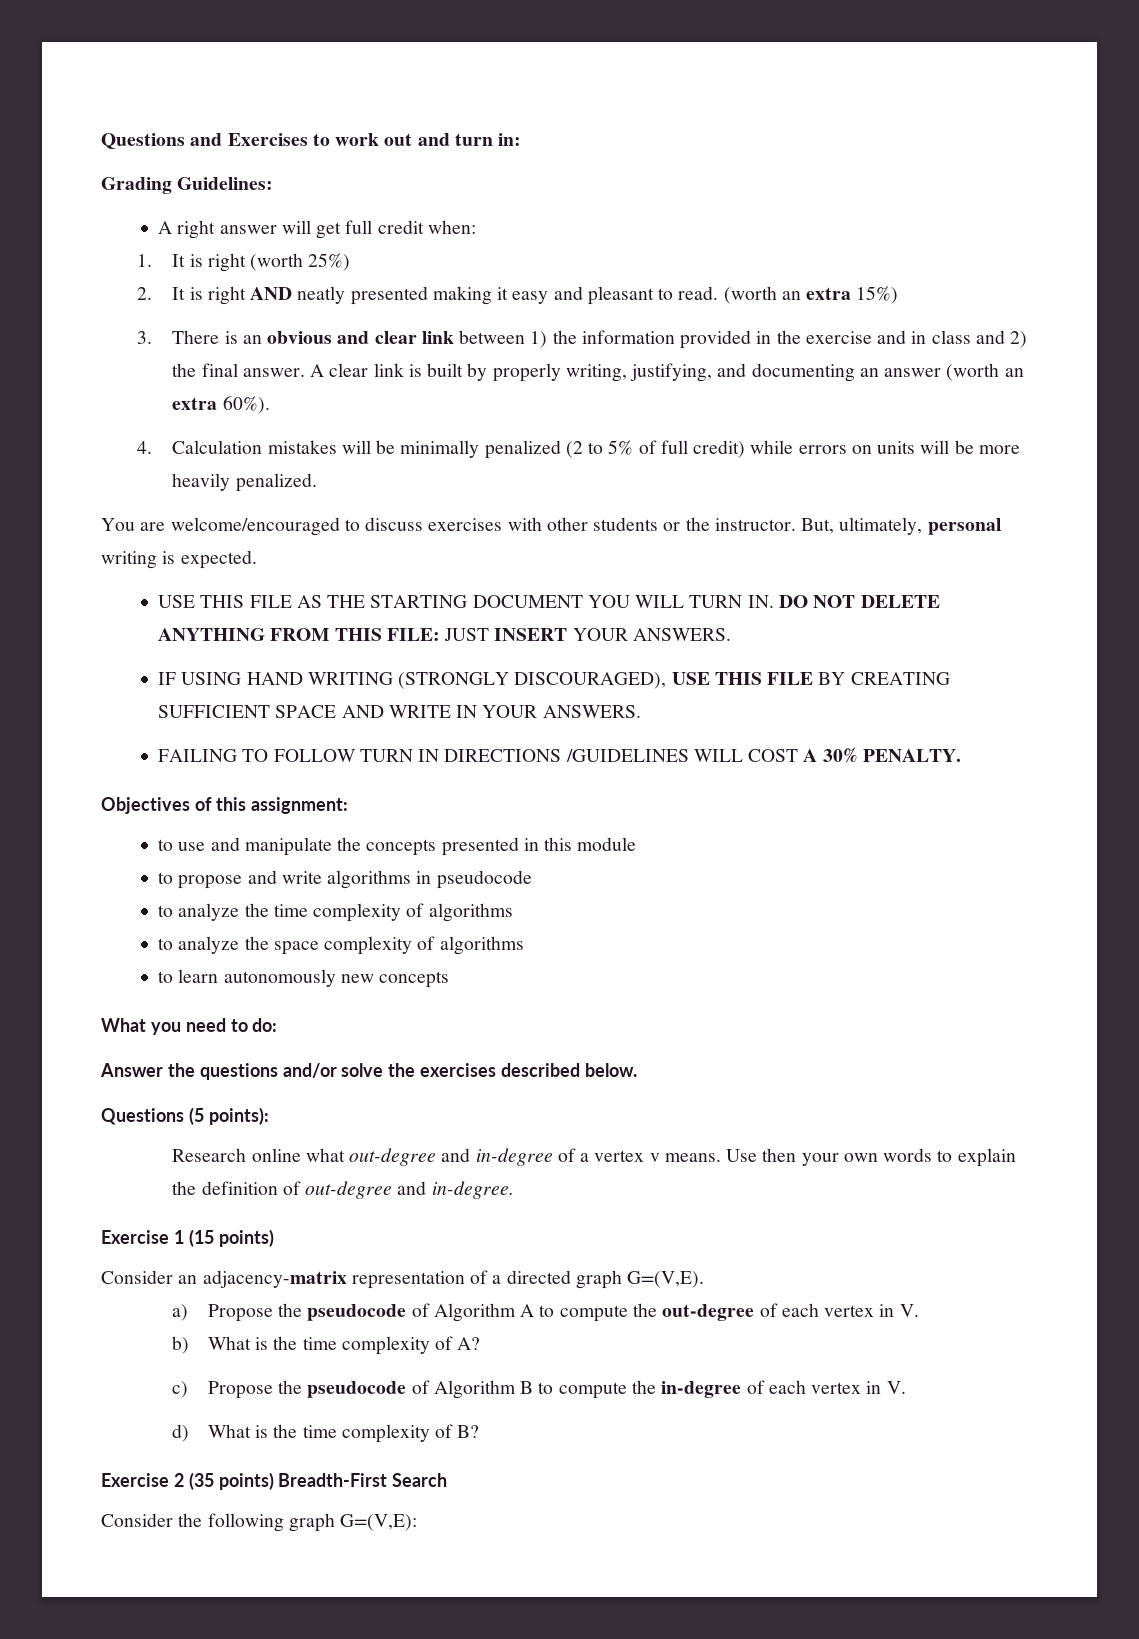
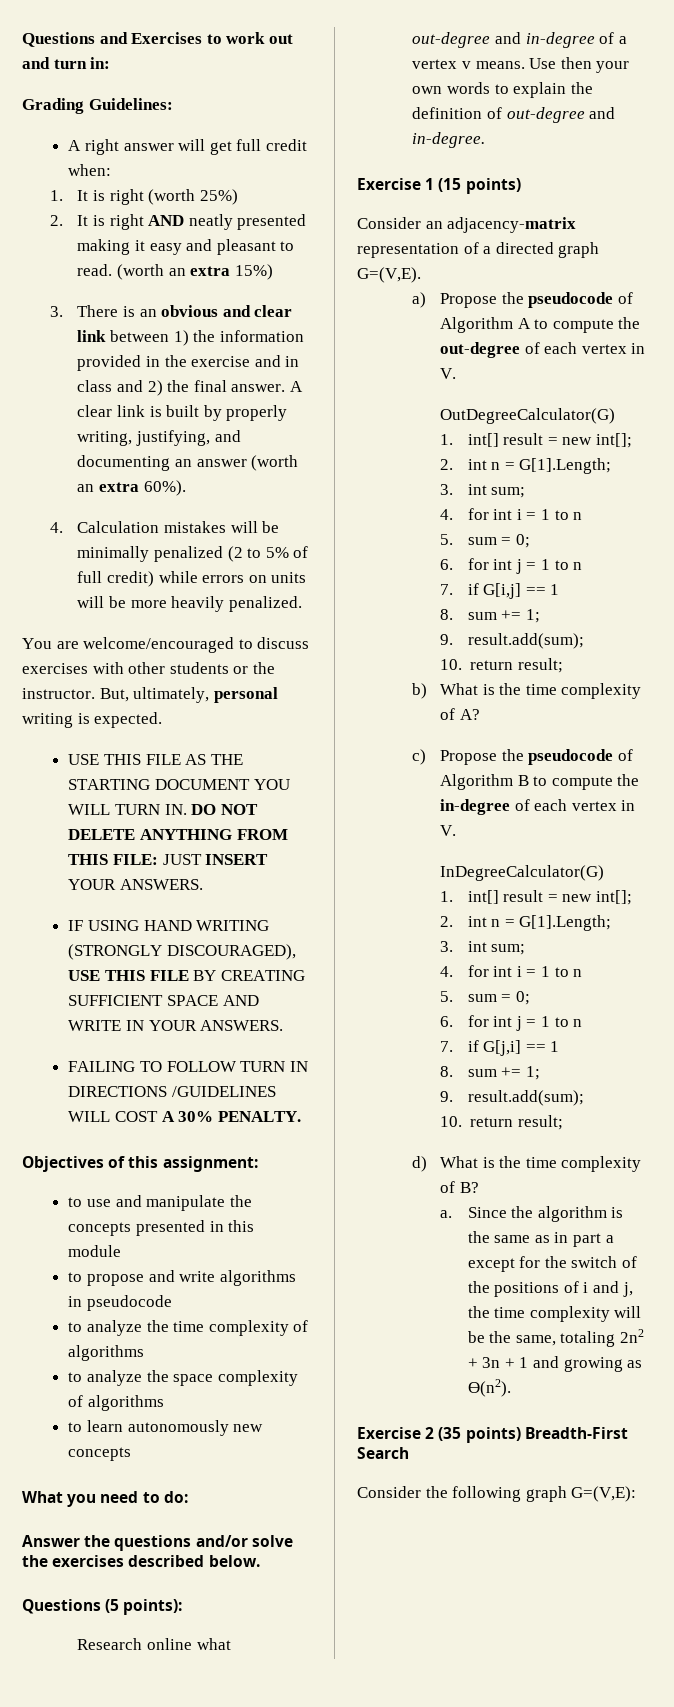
(919, 1310) none -> [439,408,615,424] [439,433,632,448] [439,458,612,474] [439,484,526,498] [439,508,583,520] [439,534,530,548] [439,558,583,574] [439,583,560,599] [439,609,540,623] [439,633,584,649] [439,658,564,673] // OutDegreeCalculator(G) // 1. int[] result = new int[]; // 2. int n = G[1].Length; // 3. int sum; // 4. for int i = 1 to n // 5. sum = 0; // 6. for int j = 1 to n // 7. if G[i,j] == 1 // 8. sum += 1; // 9. result.add(sum); // 10. return result;
(906, 1387) none -> [439,865,604,881] [439,890,632,905] [439,915,612,931] [439,941,526,955] [439,965,583,977] [439,991,530,1005] [439,1015,583,1031] [439,1040,560,1056] [439,1066,540,1080] [439,1090,584,1106] [439,1115,564,1130] // InDegreeCalculator(G) // 1. int[] result = new int[]; // 2. int n = G[1].Length; // 3. int sum; // 4. for int i = 1 to n // 5. sum = 0; // 6. for int j = 1 to n // 7. if G[j,i] == 1 // 8. sum += 1; // 9. result.add(sum); // 10. return result;
(480, 1431) none -> [439,1206,624,1222] [467,1231,614,1247] [467,1256,637,1272] [467,1281,633,1297] [467,1306,642,1322] [467,1329,644,1347] [467,1356,643,1372] [467,1379,511,1397] // a. Since the algorithm is the same as in part a except for the switch of the positions of i and j, the time complexity will be the same, totaling 2n2 + 3n + 1 and growing as Ɵ(n2).

